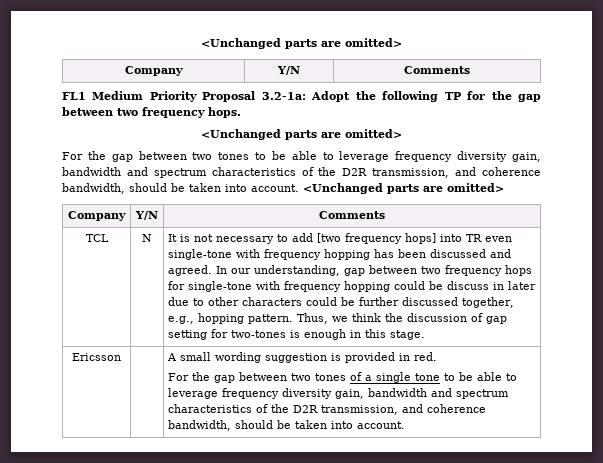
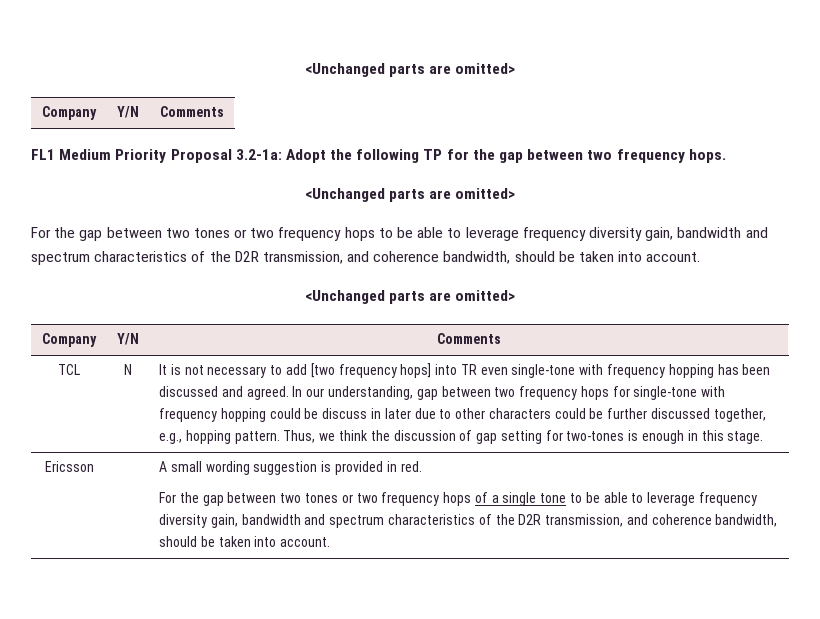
(250, 156) none -> [234,227,375,241] or two frequency hops
(299, 188) none -> (701, 257) //
(347, 377) none -> [341,492,472,506] or two frequency hops

